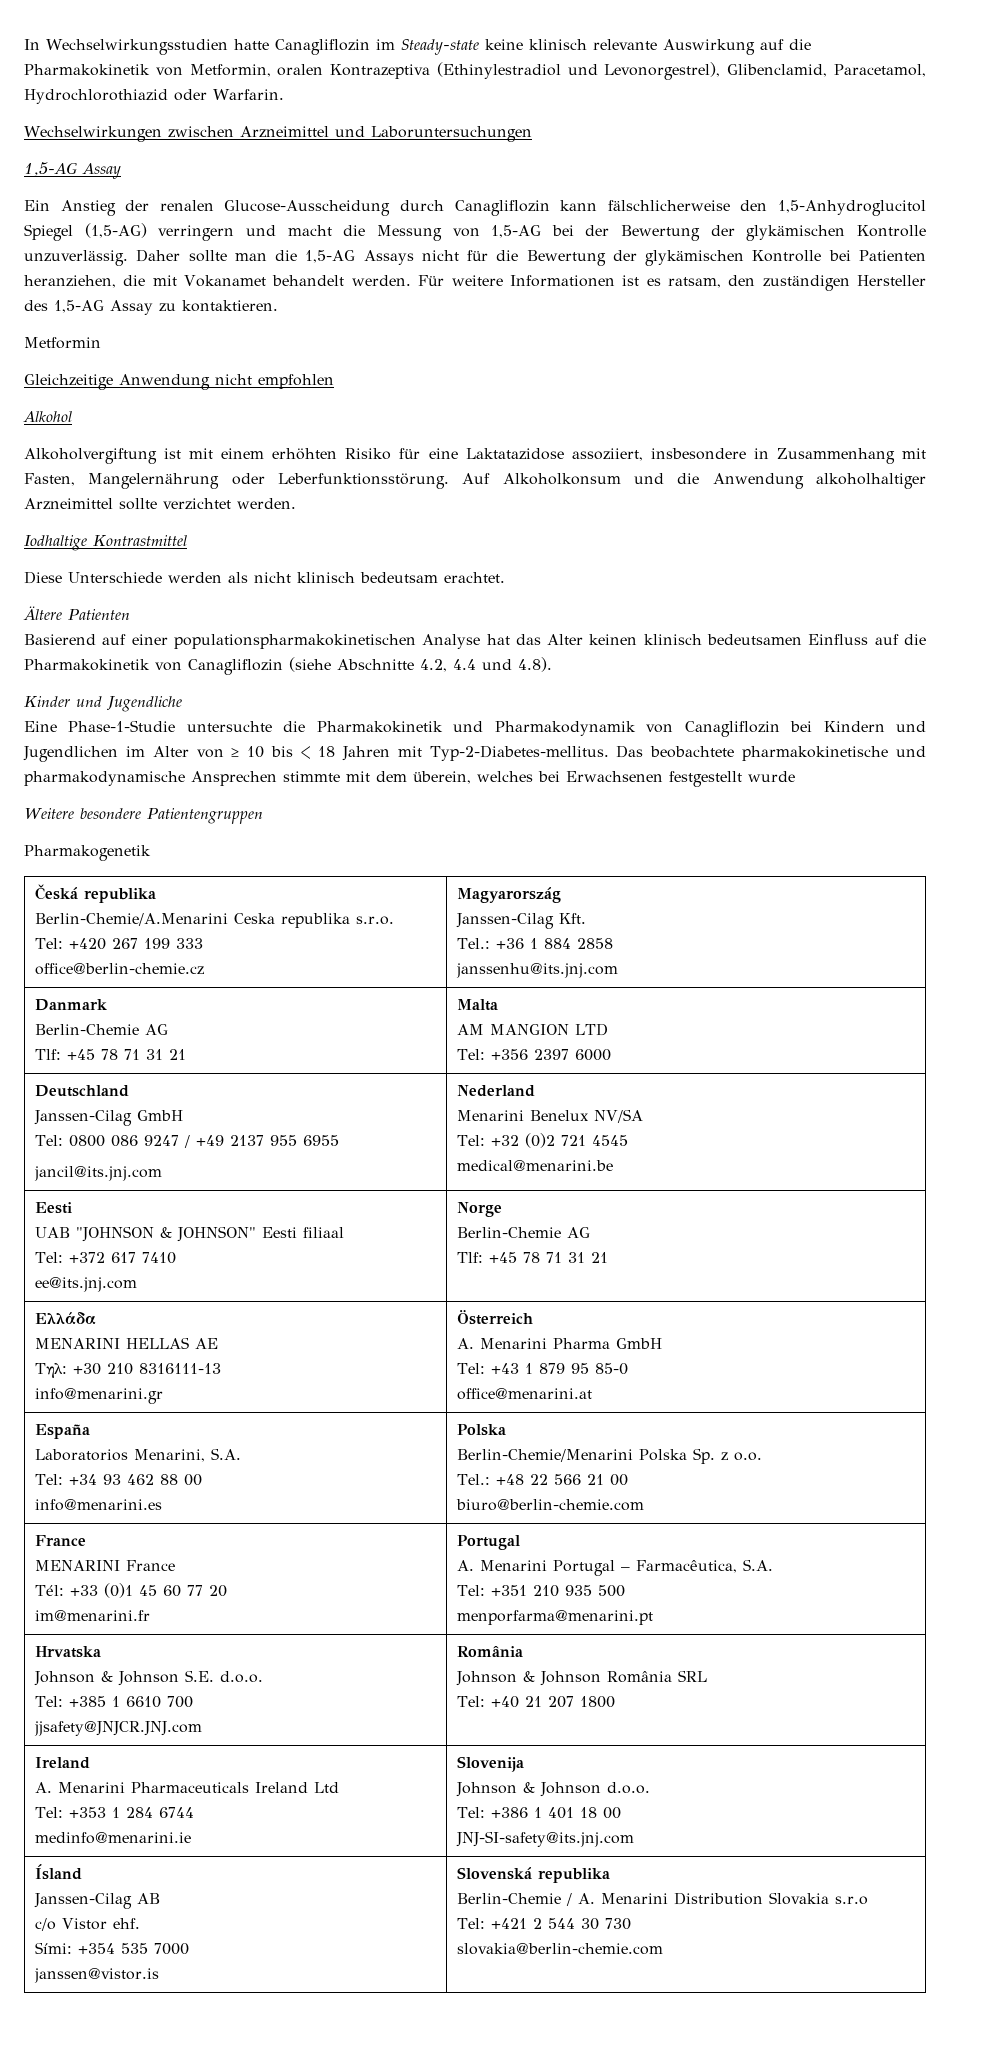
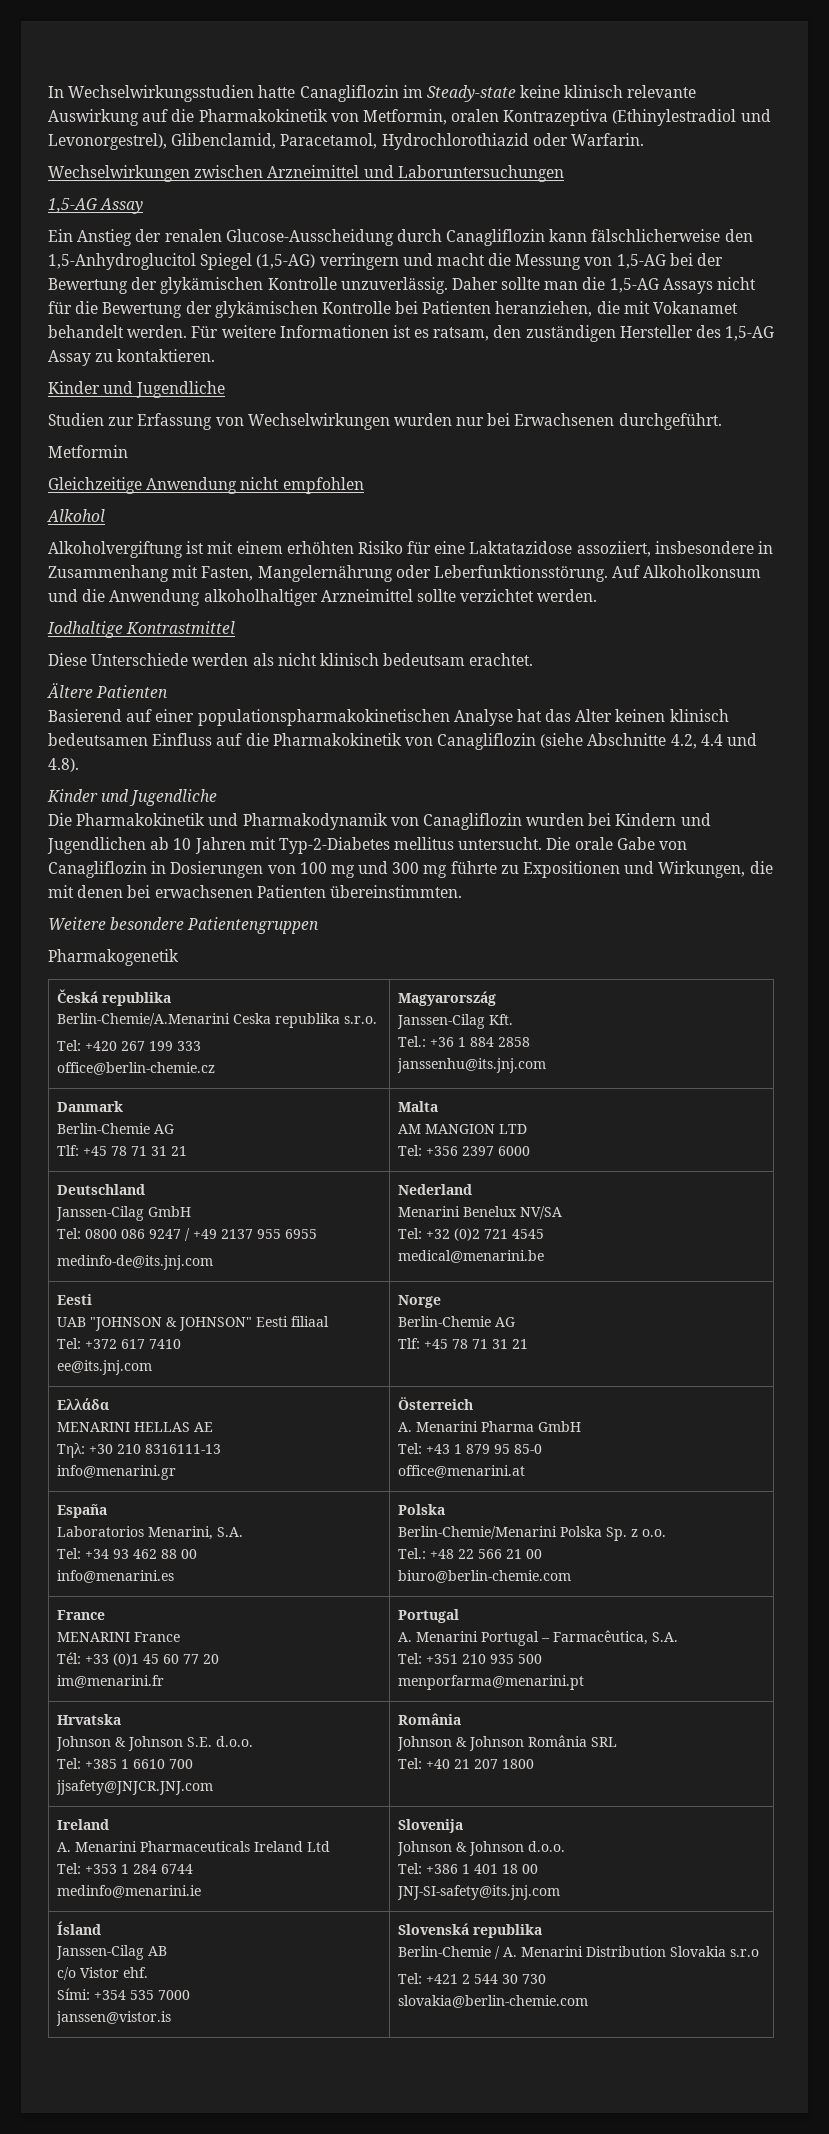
(278, 306) none -> [48,381,226,398] [48,413,722,430] // Kinder und Jugendliche // Studien zur Erfassung von Wechselwirkungen wurden nur bei Erwachsenen durchgeführt.
[24,720,306,732] Eine Phase-1-Studie untersuchte die -> [48,813,72,826] Die
(780, 729) none -> [526,813,585,826] wurden
[125,745,926,761] [24,771,795,787] im Alter von ≥ 10 bis < 18 Jahren mit Typ-2-Diabetes-mellitus. Das beobachtete pharmakokinetische und pharmakodynamische Ansprechen stimmte mit dem überein, welches bei Erwachsenen festgestellt wurde -> [150,837,688,854] [48,861,773,878] [48,885,462,898] ab 10 Jahren mit Typ-2-Diabetes mellitus untersucht. Die orale Gabe von Canagliflozin in Dosierungen von 100 mg und 300 mg führte zu Expositionen und Wirkungen, die mit denen bei erwachsenen Patienten übereinstimmten.
[33,1166,162,1181] jancil@its.jnj.com -> [56,1255,213,1270] medinfo-de@its.jnj.com

